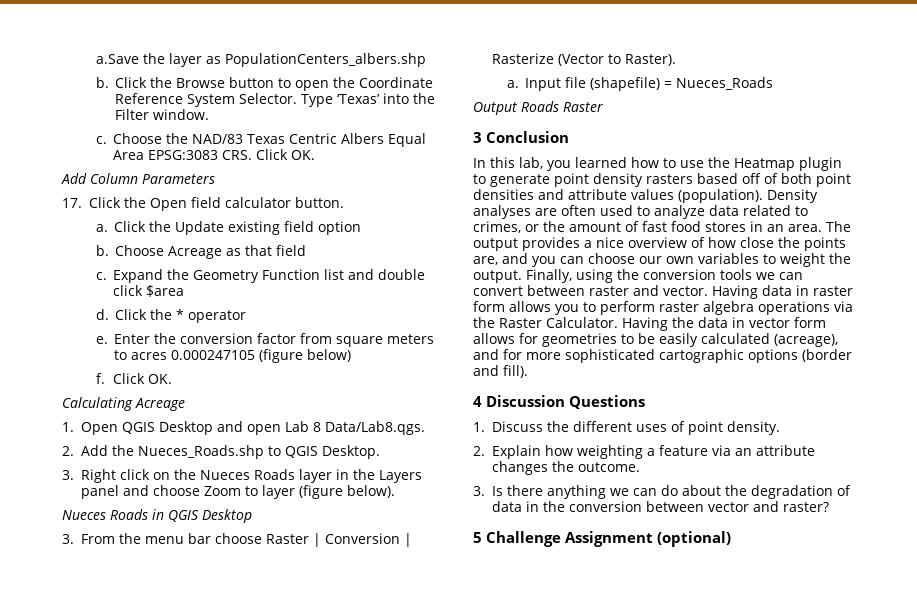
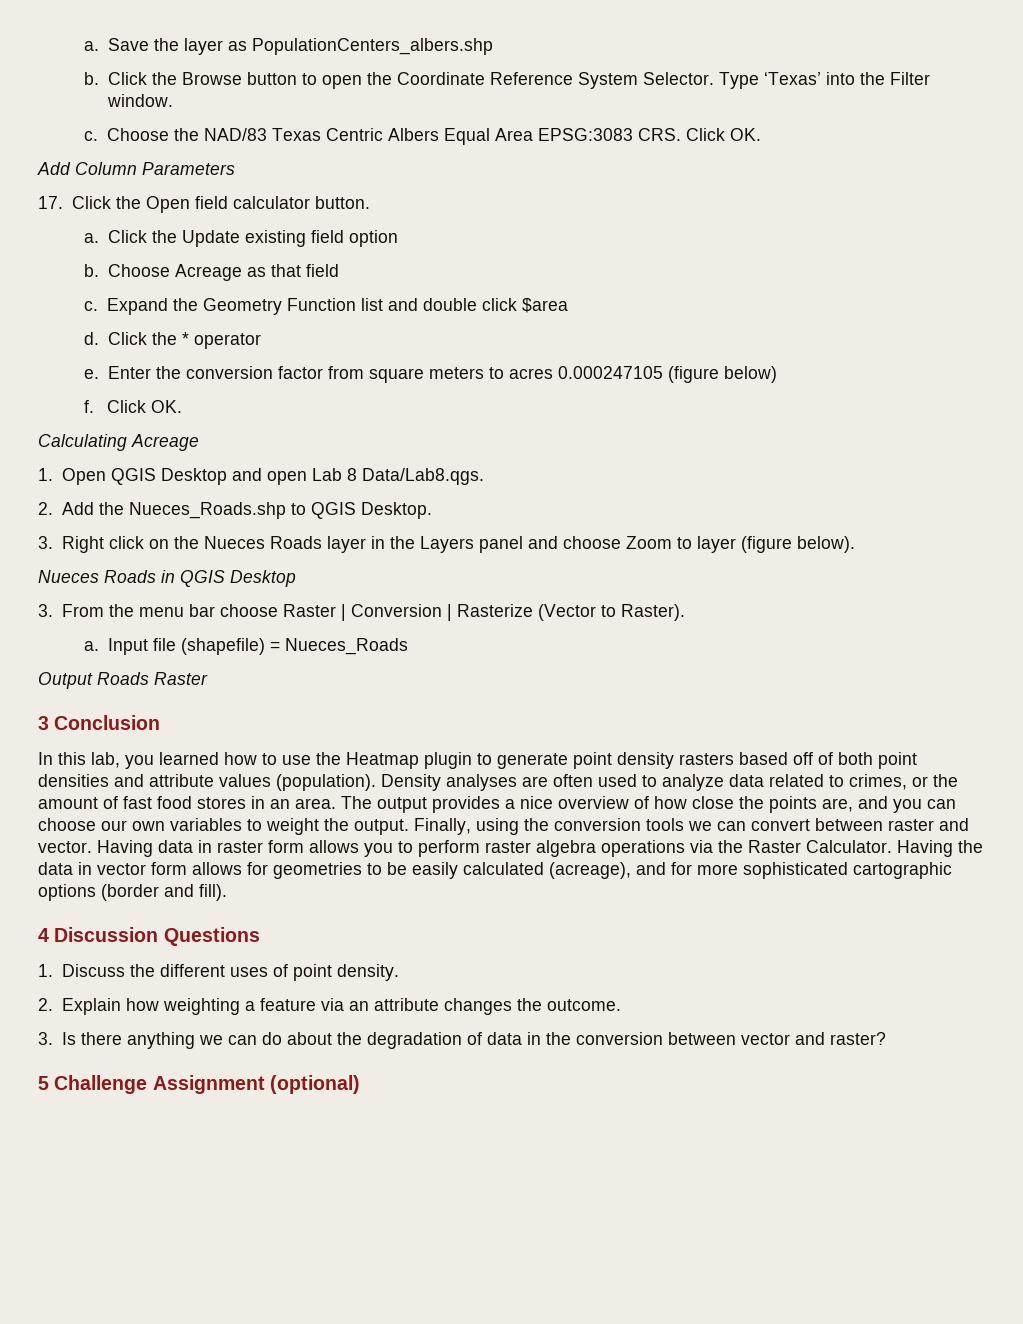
[95,54,139,64] a.Save -> [84,38,149,51] a. Save

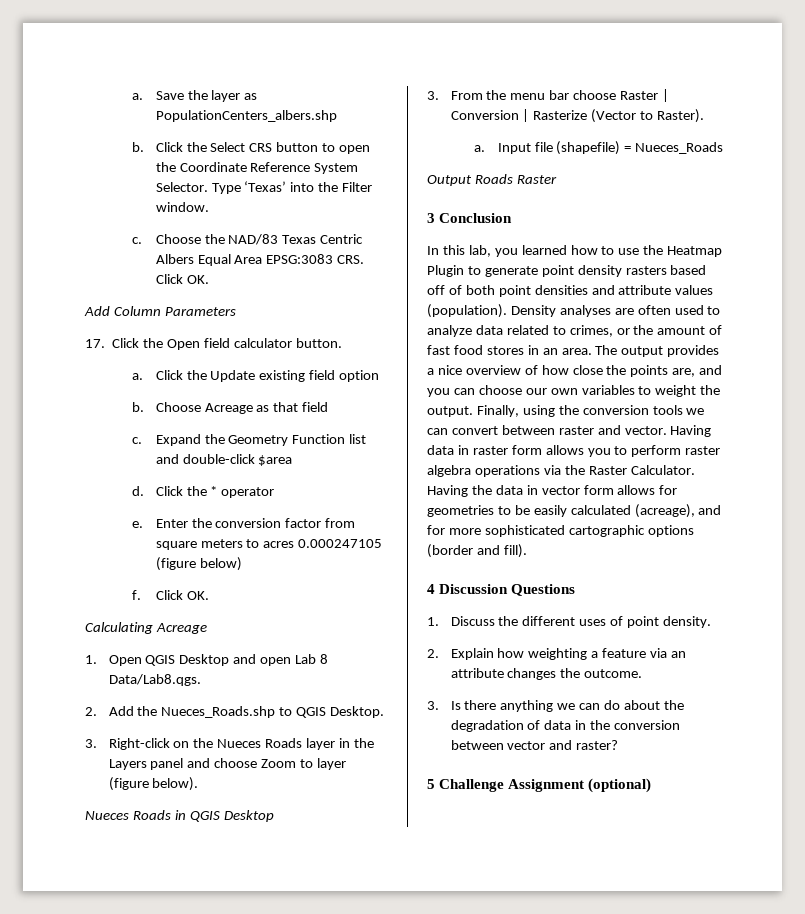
[181,72,242,85] Browse -> [210,142,273,152] Select CRS
[423,298,518,311] double click -> [182,454,255,464] double-click
[61,536,144,553] Right click -> [108,738,170,750] Right-click
[424,752,472,769] plugin -> [427,265,464,277] Plugin

